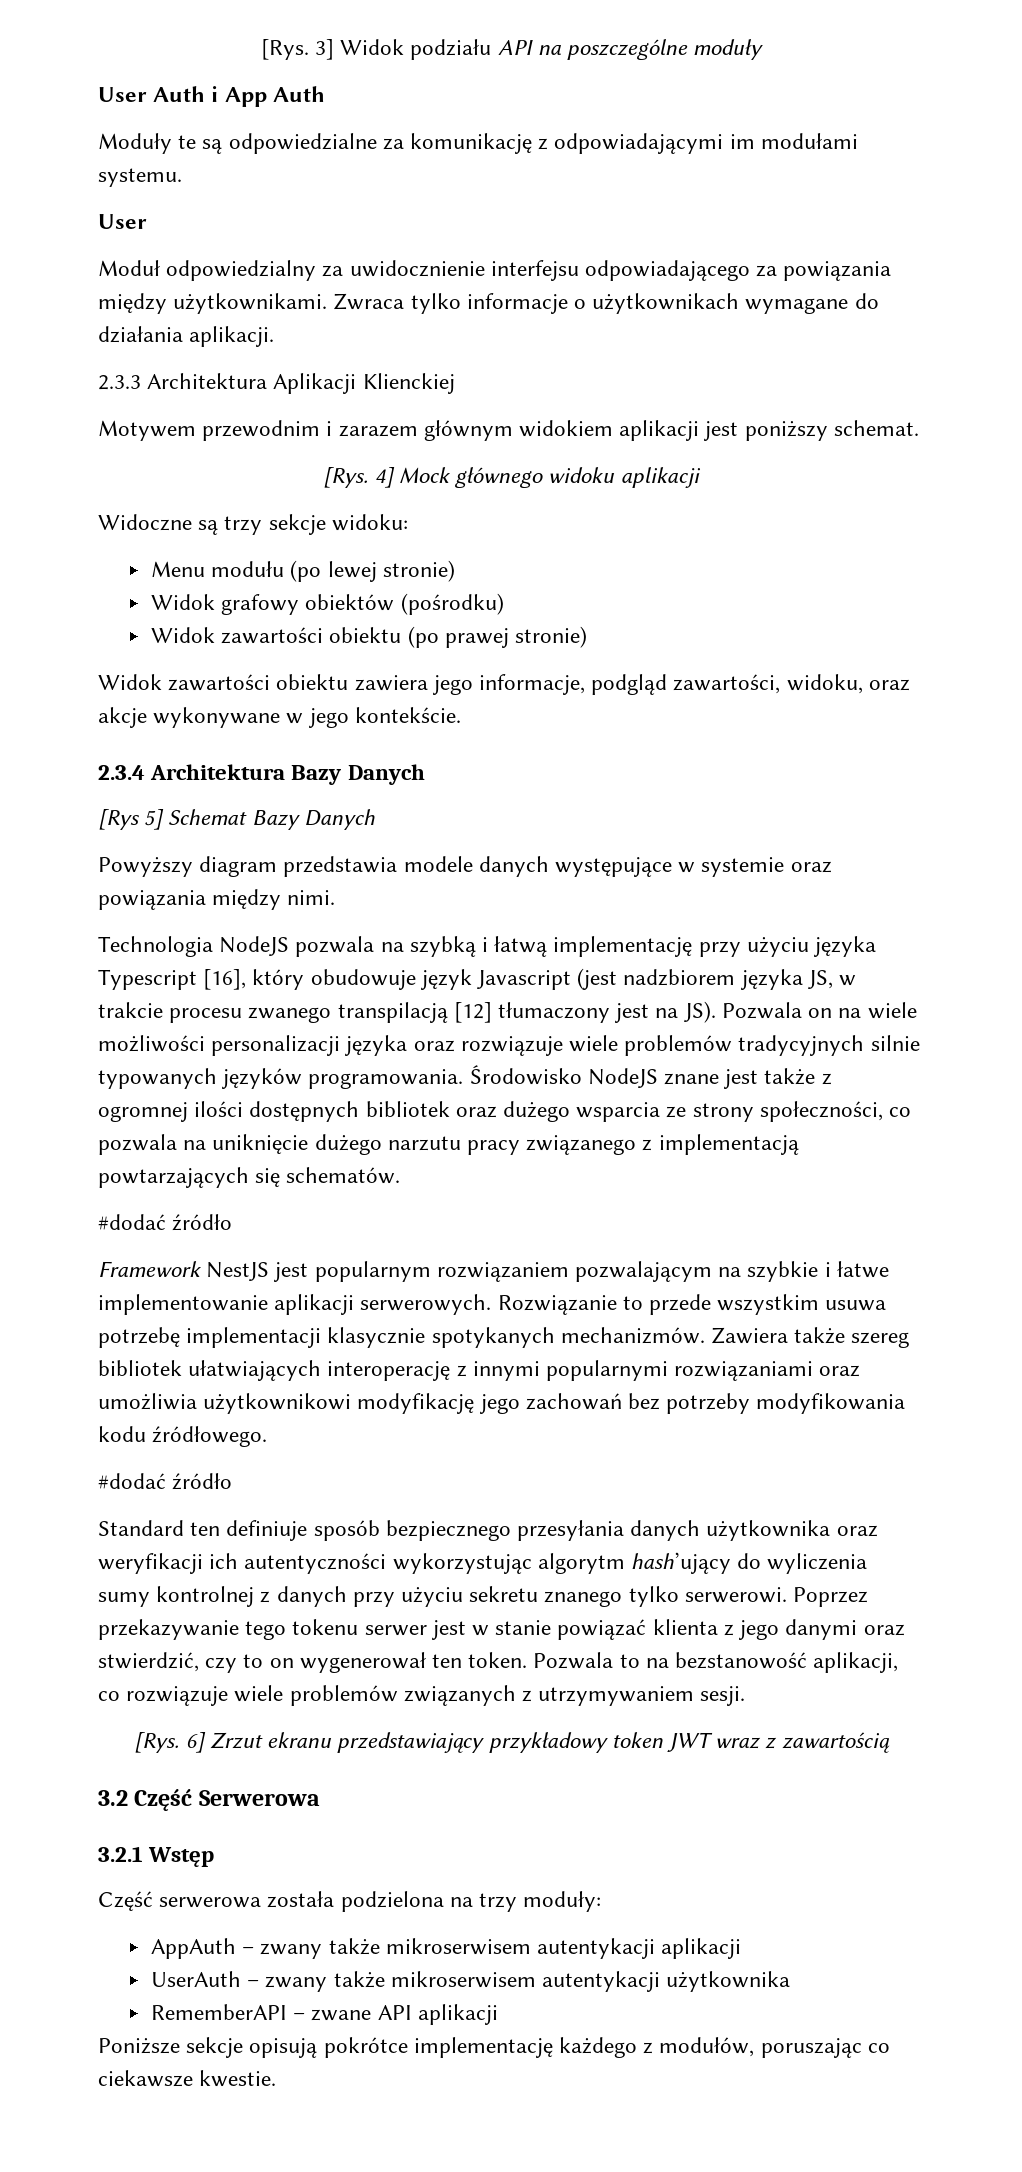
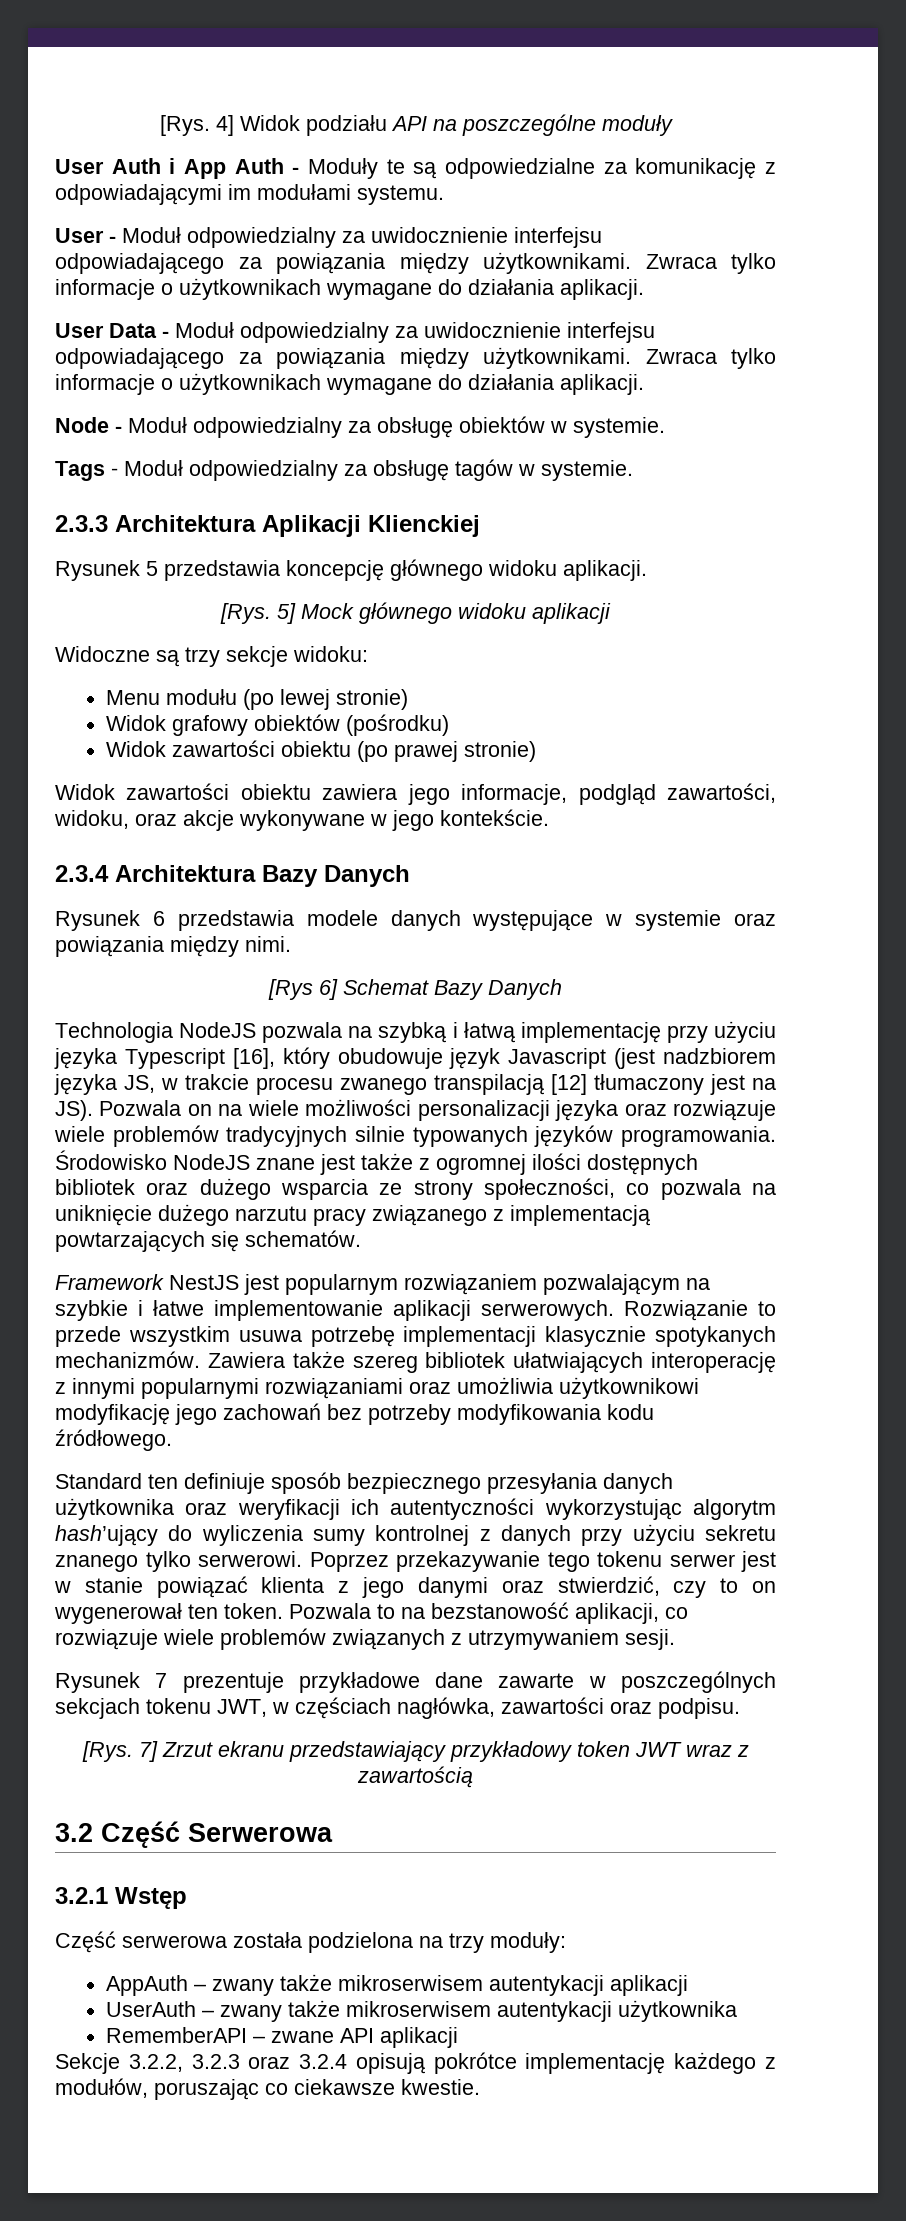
[260,39,334,60] [Rys. 3] -> [159,115,234,136] [Rys. 4]
(325, 94) // -> [292,167,300,174] -
(147, 221) // -> [109,236,116,243] -
[98,373,455,394] [98,420,919,441] [323,467,395,488] 2.3.3 Architektura Aplikacji Klienckiej // Motywem przewodnim i zarazem głównym widokiem aplikacji jest poniższy schemat. // [Rys. 4] -> [55,322,655,343] [55,347,776,369] [55,373,644,395] [55,416,665,438] [55,459,633,481] [55,515,480,537] [55,559,647,581] [220,603,296,624] User Data - Moduł odpowiedzialny za uwidocznienie interfejsu odpowiadającego za powiązania między użytkownikami. Zwraca tylko informacje o użytkownikach wymagane do działania aplikacji. // Node - Moduł odpowiedzialny za obsługę obiektów w systemie. // Tags - Moduł odpowiedzialny za obsługę tagów w systemie. // 2.3.3 Architektura Aplikacji Klienckiej // Rysunek 5 przedstawia koncepcję głównego widoku aplikacji. // [Rys. 5]
[98,809,375,830] [98,856,278,877] [Rys 5] Schemat Bazy Danych // Powyższy diagram -> [55,910,165,931] Rysunek 6
(336, 897) none -> [268,979,562,1000] // [Rys 6] Schemat Bazy Danych
[98,1214,233,1231] // #dodać źródło -> (361, 1238) none
[98,1473,233,1490] // #dodać źródło -> (172, 1440) none
[134,1732,206,1753] // [Rys. 6] -> [55,1671,777,1693] [55,1697,740,1719] [81,1741,158,1762] // Rysunek 7 prezentuje przykładowe dane zawarte w poszczególnych sekcjach tokenu JWT, w częściach nagłówka, zawartości oraz podpisu. // [Rys. 7]
[98,2037,244,2058] Poniższe sekcje -> [55,2053,348,2074] Sekcje 3.2.2, 3.2.3 oraz 3.2.4

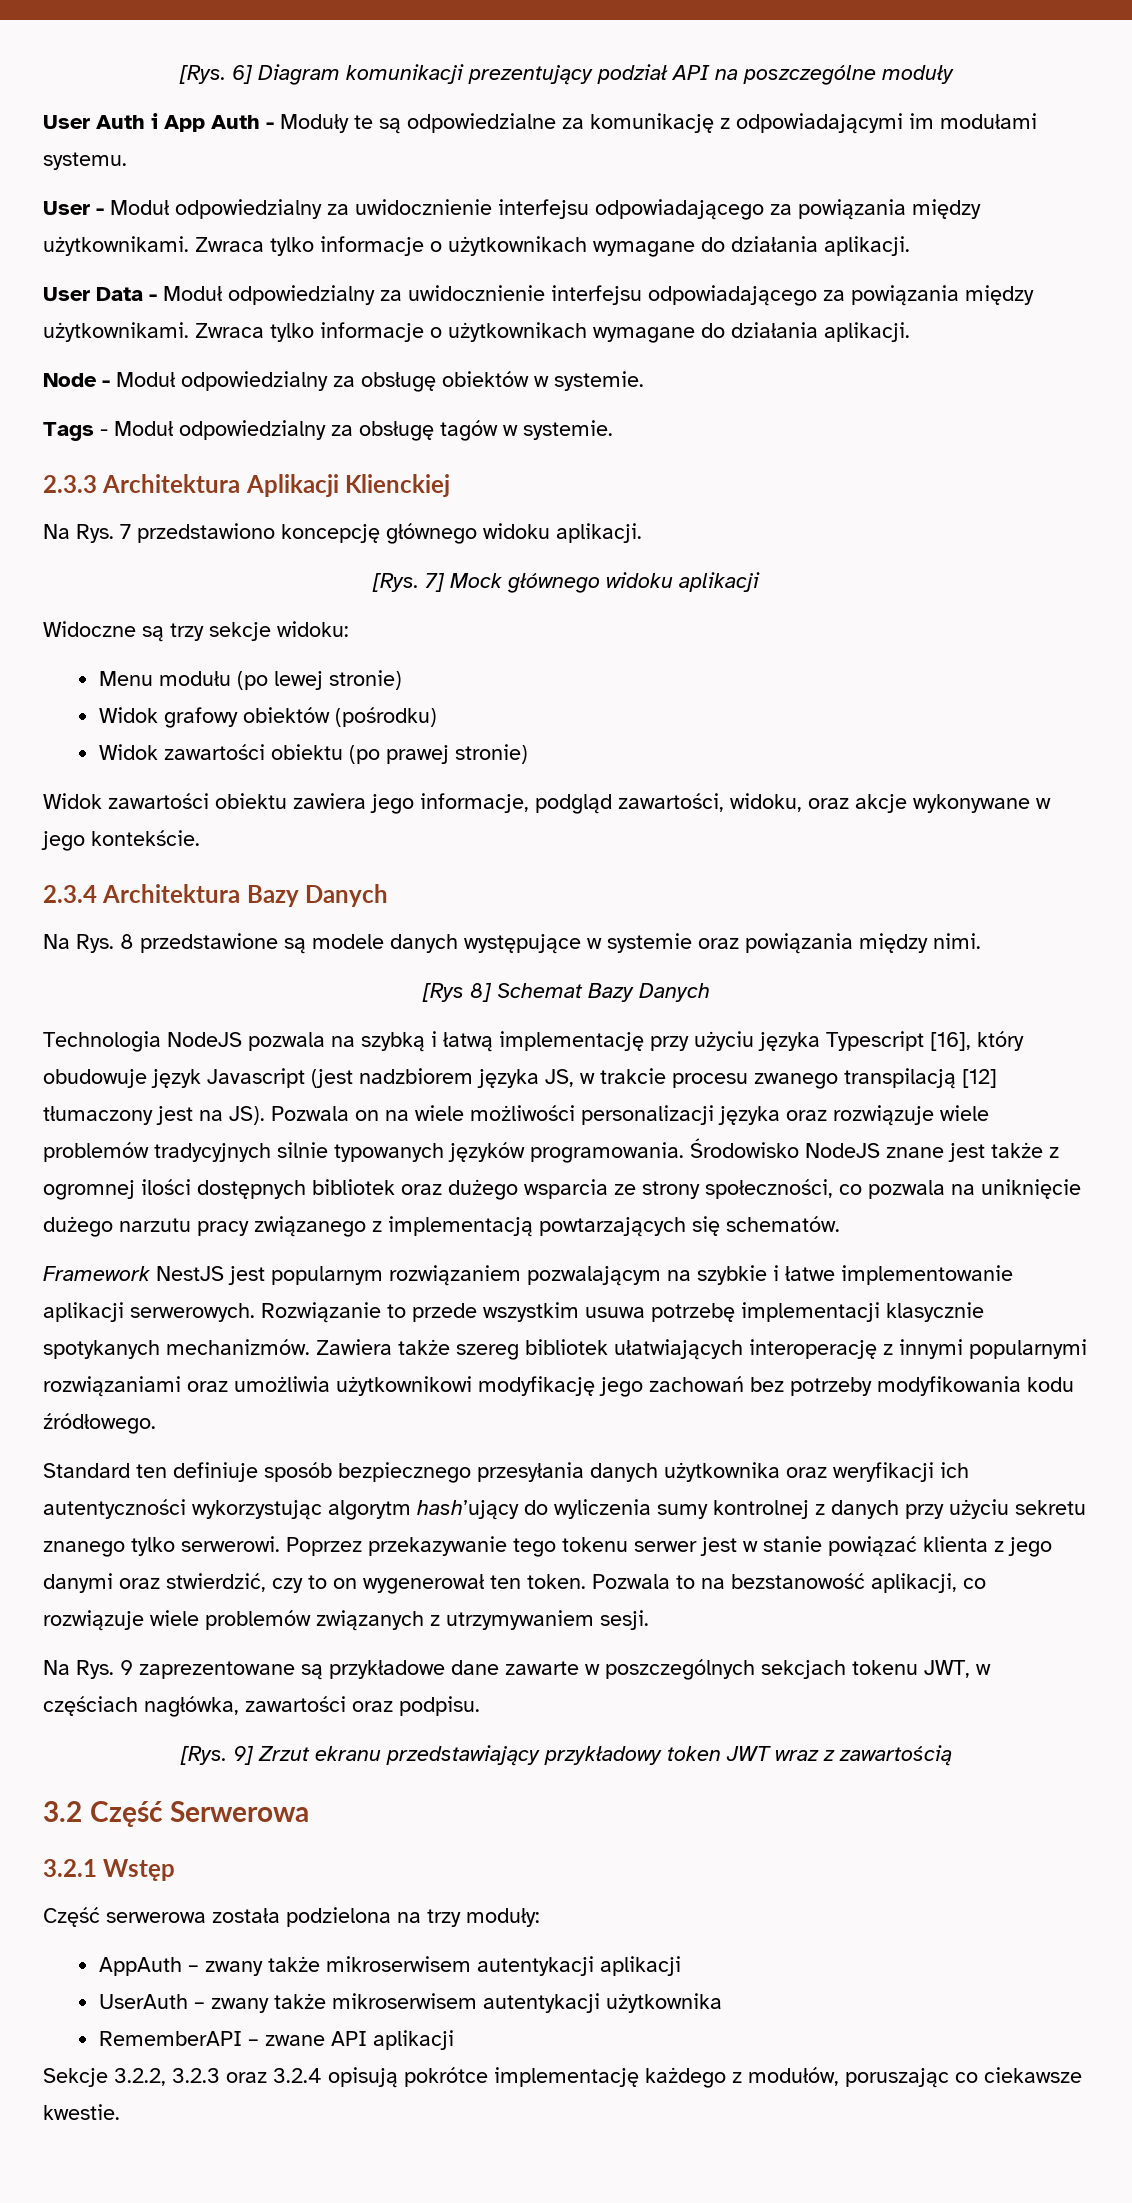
[159,115,387,136] [Rys. 4] Widok podziału -> [178,64,668,85] [Rys. 6] Diagram komunikacji prezentujący podział
[55,560,280,581] Rysunek 5 przedstawia -> [43,523,275,543] Na Rys. 7 przedstawiono
[277,603,296,624] 5] -> [425,573,445,592] 7]
[55,910,294,931] Rysunek 6 przedstawia -> [43,933,306,954] Na Rys. 8 przedstawione są
[319,979,338,1000] 6] -> [469,983,492,1002] 8]
[55,1672,284,1693] Rysunek 7 prezentuje -> [43,1660,323,1680] Na Rys. 9 zaprezentowane są
[138,1741,158,1762] 7] -> [232,1746,254,1765] 9]

